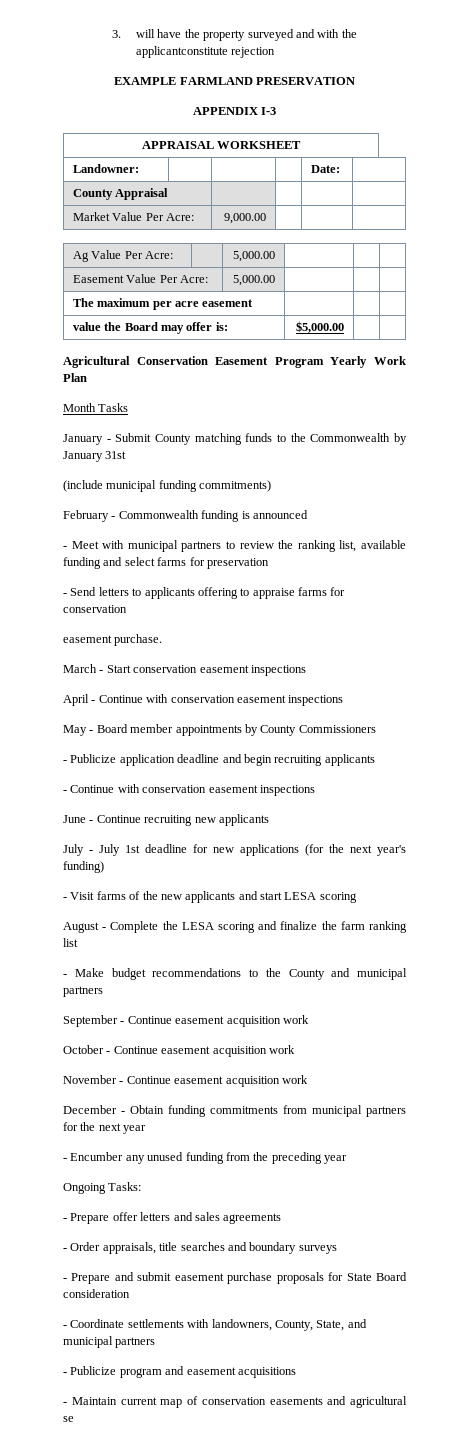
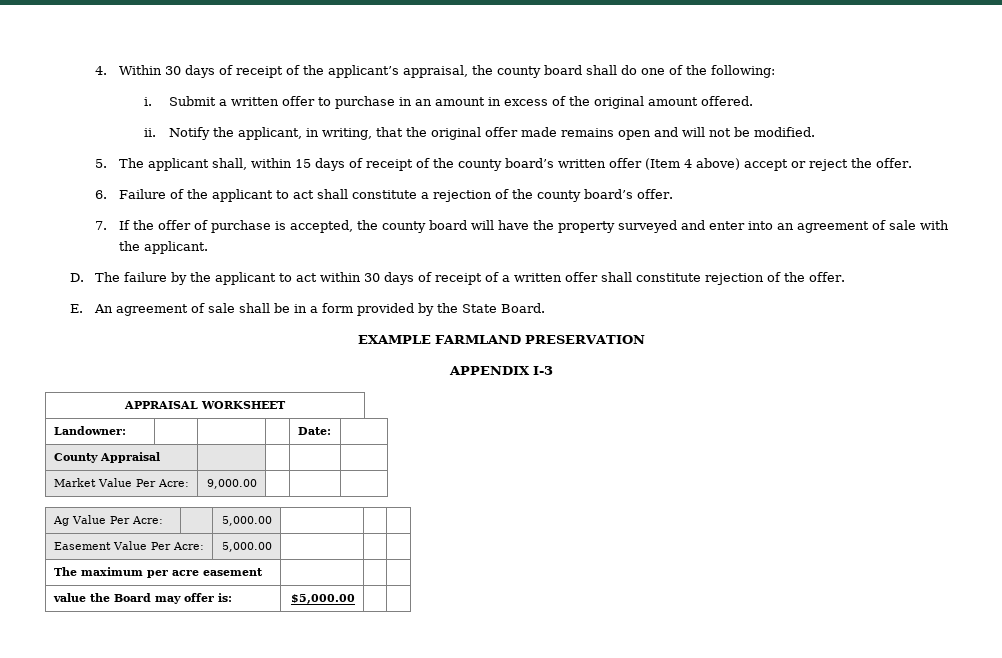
[111,30,121,38] 3. -> [94,65,776,78] [144,96,753,109] [144,127,815,140] [94,158,913,171] [94,189,674,202] [94,220,468,233] 4. Within 30 days of receipt of the applicant’s appraisal, the county board shall do one of the following: // i. Submit a written offer to purchase in an amount in excess of the original amount offered. // ii. Notify the applicant, in writing, that the original offer made remains open and will not be modified. // 5. The applicant shall, within 15 days of receipt of the county board’s written offer (Item 4 above) accept or reject the offer. // 6. Failure of the applicant to act shall constitute a rejection of the county board’s offer. // 7. If the offer of purchase is accepted, the county board
[317,29,357,38] [136,46,276,58] with the applicantconstitute rejection -> [709,220,950,233] [119,241,209,254] [69,272,845,285] [69,303,545,316] enter into an agreement of sale with the applicant. // D. The failure by the applicant to act within 30 days of receipt of a written offer shall constitute rejection of the offer. // E. An agreement of sale shall be in a form provided by the State Board.
[63,356,406,368] [63,373,87,382] [63,403,129,412] [63,433,407,445] [63,451,127,462] [63,480,272,492] [63,510,308,522] [63,540,406,552] [63,557,269,569] [63,587,346,599] [63,605,127,613] [63,634,163,646] [63,664,306,676] [63,694,344,706] [63,724,376,736] [63,754,375,766] [63,784,315,796] [63,814,269,826] [63,844,406,856] [63,861,104,873] [63,891,357,903] [63,921,407,933] [63,938,78,947] [63,968,407,980] [63,986,103,997] [63,1015,309,1027] [63,1045,295,1057] [63,1075,308,1087] [63,1105,406,1117] [63,1122,147,1134] [63,1152,347,1164] [63,1182,142,1194] [63,1212,282,1224] [63,1242,337,1254] [63,1272,408,1284] [63,1289,130,1298] [63,1319,367,1331] [63,1336,156,1348] [63,1366,296,1378] [63,1396,407,1408] [63,1416,74,1422] // Agricultural Conservation Easement Program Yearly Work Plan // Month Tasks // January - Submit County matching funds to the Commonwealth by January 31st // (include municipal funding commitments) // February - Commonwealth funding is announced // - Meet with municipal partners to review the ranking list, available funding and select farms for preservation // - Send letters to applicants offering to appraise farms for conservation // easement purchase. // March - Start conservation easement inspections // April - Continue with conservation easement inspections // May - Board member appointments by County Commissioners // - Publicize application deadline and begin recruiting applicants // - Continue with conservation easement inspections // June - Continue recruiting new applicants // July - July 1st deadline for new applications (for the next year's funding) // - Visit farms of the new applicants and start LESA scoring // August - Complete the LESA scoring and finalize the farm ranking list // - Make budget recommendations to the County and municipal partners // September - Continue easement acquisition work // October - Continue easement acquisition work // November - Continue easement acquisition work // December - Obtain funding commitments from municipal partners for the next year // - Encumber any unused funding from the preceding year // Ongoing Tasks: // - Prepare offer letters and sales agreements // - Order appraisals, title searches and boundary surveys // - Prepare and submit easement purchase proposals for State Board consideration // - Coordinate settlements with landowners, County, State, and municipal partners // - Publicize program and easement acquisitions // - Maintain current map of conservation easements and agricultural se -> (356, 599) none

